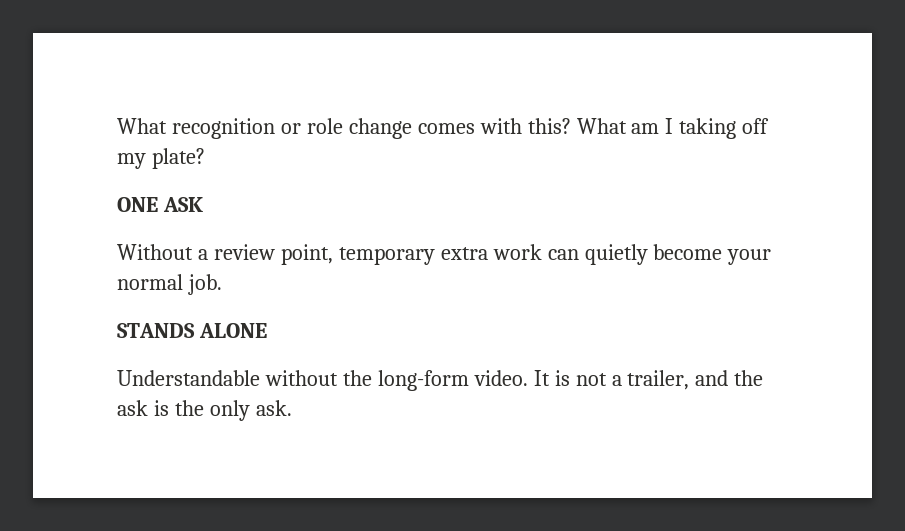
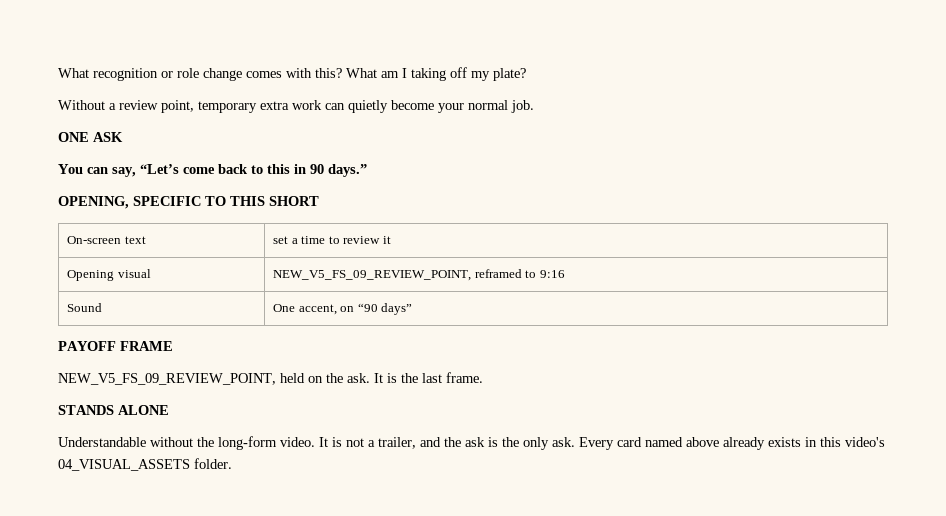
[117,197,203,212] // ONE ASK -> (526, 74) none
(222, 284) none -> [58,132,123,142] [58,164,367,177] [58,196,319,209] [67,236,146,244] [273,236,391,244] [67,269,151,281] [273,269,565,281] [67,303,103,312] [273,303,413,315] [58,341,173,351] [58,372,483,385] // ONE ASK // You can say, “Let’s come back to this in 90 days.” // OPENING, SPECIFIC TO THIS SHORT // On-screen text | set a time to review it // Opening visual | NEW_V5_FS_09_REVIEW_POINT, reframed to 9:16 // Sound | One accent, on “90 days” // PAYOFF FRAME // NEW_V5_FS_09_REVIEW_POINT, held on the ask. It is the last frame.
(292, 408) none -> [579,437,885,450] [58,458,232,471] Every card named above already exists in this video's 04_VISUAL_ASSETS folder.

